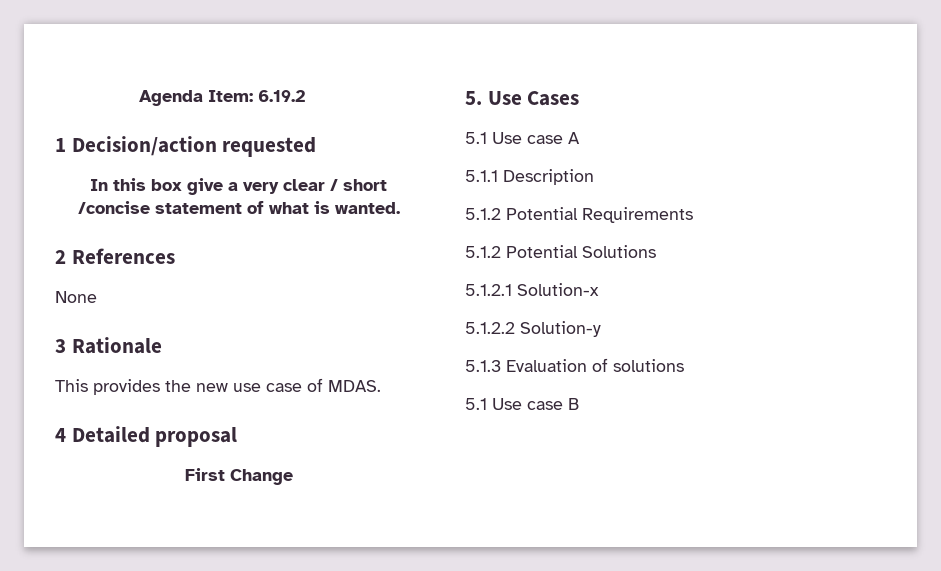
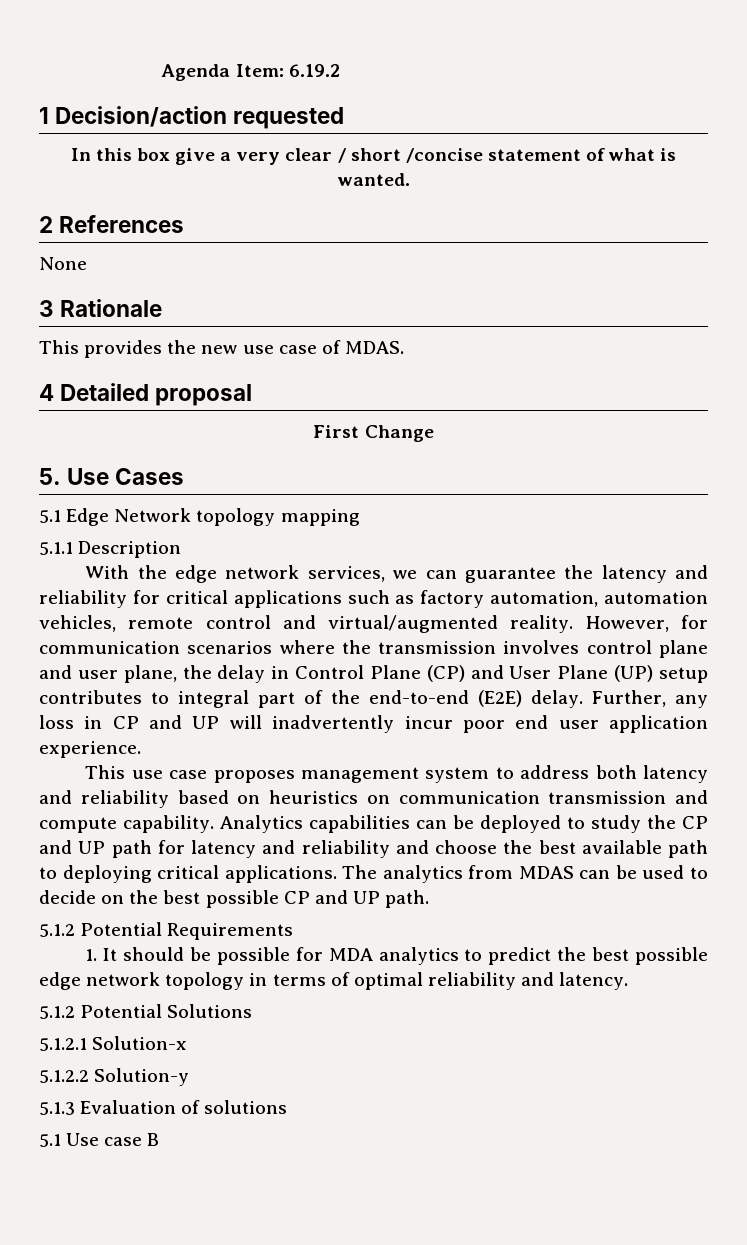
[492,132,580,144] [465,169,594,185] [465,207,693,223] Use case A // 5.1.1 Description // 5.1.2 Potential Requirements -> [66,508,360,526] [39,541,182,558] [85,565,708,583] [39,590,708,608] [39,615,708,633] [39,640,708,658] [39,665,708,683] [39,690,708,708] [39,715,708,733] [39,741,141,758] [85,765,709,783] [39,790,708,808] [39,815,708,833] [39,840,708,858] [39,865,708,883] [39,890,430,908] [39,922,294,940] [85,947,709,965] [39,972,629,990] Edge Network topology mapping // 5.1.1 Description // With the edge network services, we can guarantee the latency and reliability for critical applications such as factory automation, automation vehicles, remote control and virtual/augmented reality. However, for communication scenarios where the transmission involves control plane and user plane, the delay in Control Plane (CP) and User Plane (UP) setup contributes to integral part of the end-to-end (E2E) delay. Further, any loss in CP and UP will inadvertently incur poor end user application experience. // This use case proposes management system to address both latency and reliability based on heuristics on communication transmission and compute capability. Analytics capabilities can be deployed to study the CP and UP path for latency and reliability and choose the best available path to deploying critical applications. The analytics from MDAS can be used to decide on the best possible CP and UP path. // 5.1.2 Potential Requirements // 1. It should be possible for MDA analytics to predict the best possible edge network topology in terms of optimal reliability and latency.

